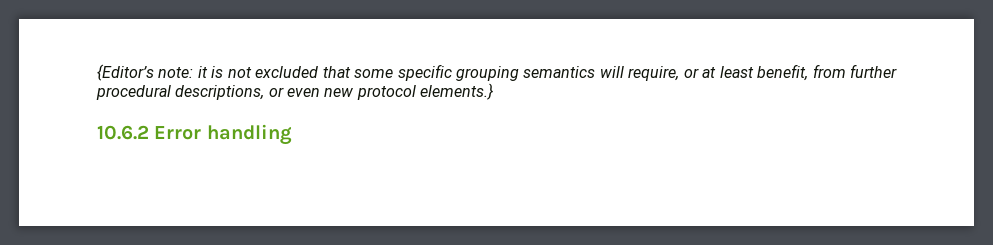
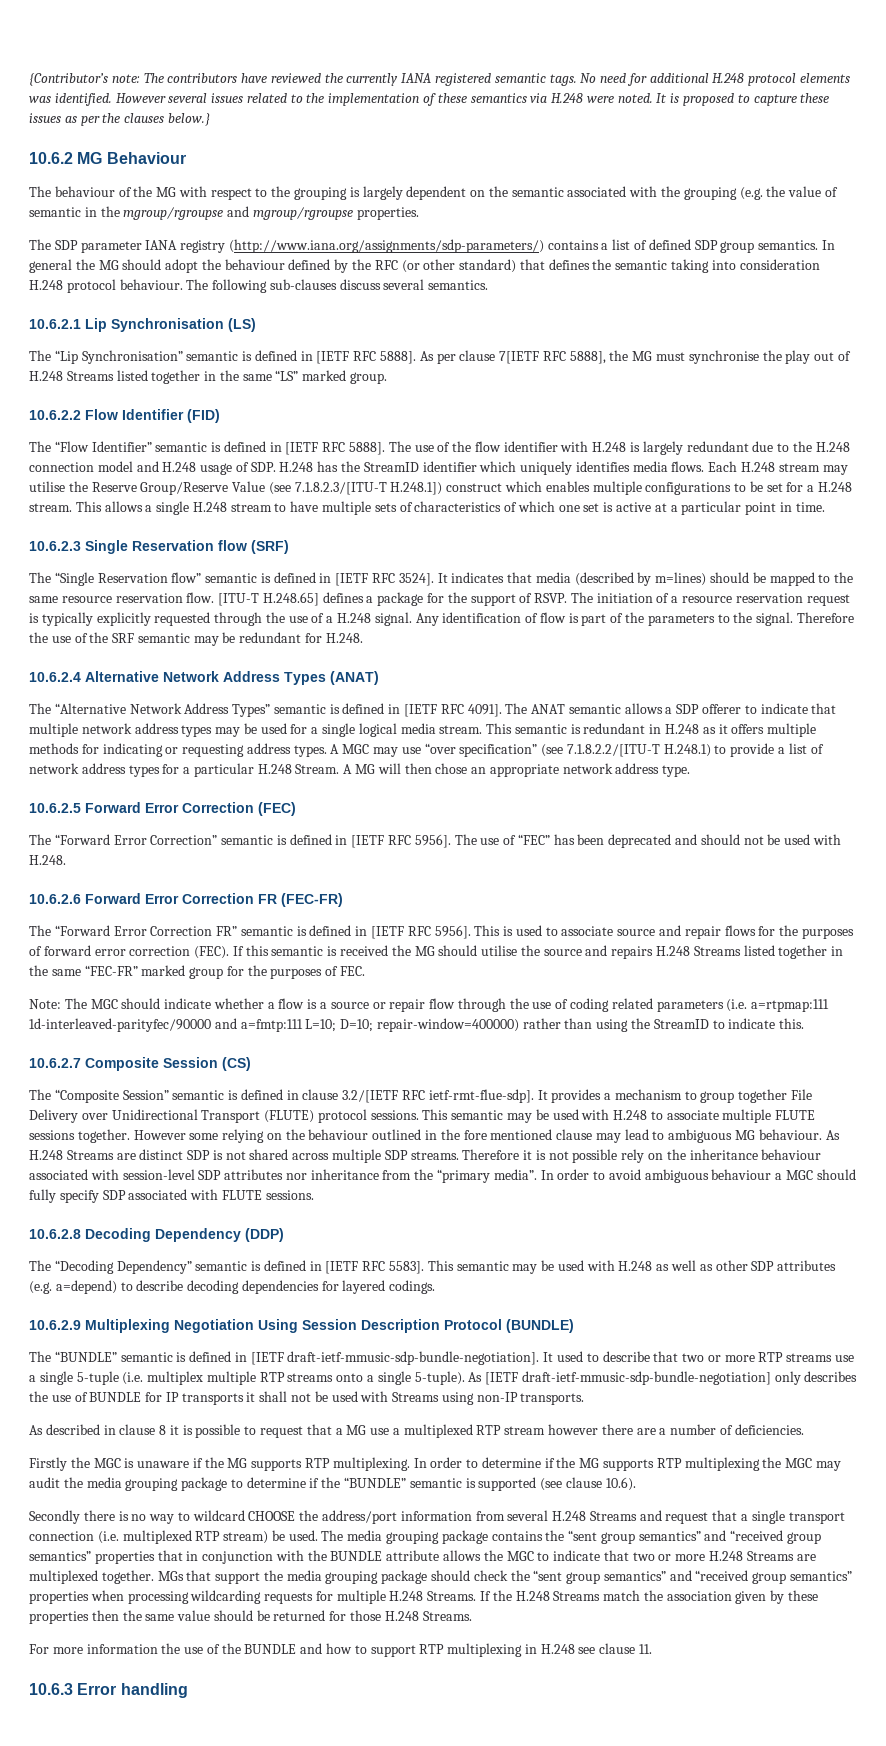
[97,64,898,81] [96,83,493,100] [97,125,149,140] {Editor’s note: it is not excluded that some specific grouping semantics will require, or at least benefit, from further procedural descriptions, or even new protocol elements.} // 10.6.2 -> [29,73,851,86] [29,93,830,106] [29,113,210,126] [29,152,186,164] [29,186,838,200] [29,206,419,220] [29,239,835,253] [29,259,820,273] [29,279,489,293] [29,318,256,332] [29,350,851,364] [29,370,388,384] [29,409,220,423] [29,441,850,455] [29,461,848,475] [29,481,853,495] [29,501,825,515] [29,540,289,554] [29,572,854,586] [29,592,850,606] [29,612,854,626] [29,632,363,646] [29,671,379,685] [29,703,837,717] [29,723,817,737] [29,743,824,757] [29,763,691,777] [29,802,296,816] [29,834,841,848] [29,855,66,865] [29,893,343,907] [29,925,854,939] [29,945,844,959] [29,965,366,979] [29,998,830,1012] [29,1018,805,1032] [29,1057,251,1071] [29,1089,813,1103] [29,1109,816,1123] [29,1129,840,1143] [29,1149,822,1163] [29,1169,856,1183] [29,1189,314,1203] [29,1228,284,1242] [29,1260,837,1274] [29,1280,436,1294] [29,1319,574,1333] [29,1351,855,1365] [29,1371,858,1385] [29,1391,585,1405] [29,1424,804,1438] [29,1457,841,1471] [29,1477,636,1491] [29,1510,845,1524] [29,1530,822,1544] [29,1550,816,1564] [29,1570,853,1584] [29,1590,819,1604] [29,1610,472,1624] [29,1643,653,1657] [29,1683,73,1695] {Contributor’s note: The contributors have reviewed the currently IANA registered semantic tags. No need for additional H.248 protocol elements was identified. However several issues related to the implementation of these semantics via H.248 were noted. It is proposed to capture these issues as per the clauses below.} // 10.6.2 MG Behaviour // The behaviour of the MG with respect to the grouping is largely dependent on the semantic associated with the grouping (e.g. the value of semantic in the mgroup/rgroupse and mgroup/rgroupse properties. // The SDP parameter IANA registry (http://www.iana.org/assignments/sdp-parameters/) contains a list of defined SDP group semantics. In general the MG should adopt the behaviour defined by the RFC (or other standard) that defines the semantic taking into consideration H.248 protocol behaviour. The following sub-clauses discuss several semantics. // 10.6.2.1 Lip Synchronisation (LS) // The “Lip Synchronisation” semantic is defined in [IETF RFC 5888]. As per clause 7[IETF RFC 5888], the MG must synchronise the play out of H.248 Streams listed together in the same “LS” marked group. // 10.6.2.2 Flow Identifier (FID) // The “Flow Identifier” semantic is defined in [IETF RFC 5888]. The use of the flow identifier with H.248 is largely redundant due to the H.248 connection model and H.248 usage of SDP. H.248 has the StreamID identifier which uniquely identifies media flows. Each H.248 stream may utilise the Reserve Group/Reserve Value (see 7.1.8.2.3/[ITU-T H.248.1]) construct which enables multiple configurations to be set for a H.248 stream. This allows a single H.248 stream to have multiple sets of characteristics of which one set is active at a particular point in time. // 10.6.2.3 Single Reservation flow (SRF) // The “Single Reservation flow” semantic is defined in [IETF RFC 3524]. It indicates that media (described by m=lines) should be mapped to the same resource reservation flow. [ITU-T H.248.65] defines a package for the support of RSVP. The initiation of a resource reservation request is typically explicitly requested through the use of a H.248 signal. Any identification of flow is part of the parameters to the signal. Therefore the use of the SRF semantic may be redundant for H.248. // 10.6.2.4 Alternative Network Address Types (ANAT) // The “Alternative Network Address Types” semantic is defined in [IETF RFC 4091]. The ANAT semantic allows a SDP offerer to indicate that multiple network address types may be used for a single logical media stream. This semantic is redundant in H.248 as it offers multiple methods for indicating or requesting address types. A MGC may use “over specification” (see 7.1.8.2.2/[ITU-T H.248.1) to provide a list of network address types for a particular H.248 Stream. A MG will then chose an appropriate network address type. // 10.6.2.5 Forward Error Correction (FEC) // The “Forward Error Correction” semantic is defined in [IETF RFC 5956]. The use of “FEC” has been deprecated and should not be used with H.248. // 10.6.2.6 Forward Error Correction FR (FEC-FR) // The “Forward Error Correction FR” semantic is defined in [IETF RFC 5956]. This is used to associate source and repair flows for the purposes of forward error correction (FEC). If this semantic is received the MG should utilise the source and repairs H.248 Streams listed together in the same “FEC-FR” marked group for the purposes of FEC. // Note: The MGC should indicate whether a flow is a source or repair flow through the use of coding related parameters (i.e. a=rtpmap:111 1d-interleaved-parityfec/90000 and a=fmtp:111 L=10; D=10; repair-window=400000) rather than using the StreamID to indicate this. // 10.6.2.7 Composite Session (CS) // The “Composite Session” semantic is defined in clause 3.2/[IETF RFC ietf-rmt-flue-sdp]. It provides a mechanism to group together File Delivery over Unidirectional Transport (FLUTE) protocol sessions. This semantic may be used with H.248 to associate multiple FLUTE sessions together. However some relying on the behaviour outlined in the fore mentioned clause may lead to ambiguous MG behaviour. As H.248 Streams are distinct SDP is not shared across multiple SDP streams. Therefore it is not possible rely on the inheritance behaviour associated with session-level SDP attributes nor inheritance from the “primary media”. In order to avoid ambiguous behaviour a MGC should fully specify SDP associated with FLUTE sessions. // 10.6.2.8 Decoding Dependency (DDP) // The “Decoding Dependency” semantic is defined in [IETF RFC 5583]. This semantic may be used with H.248 as well as other SDP attributes (e.g. a=depend) to describe decoding dependencies for layered codings. // 10.6.2.9 Multiplexing Negotiation Using Session Description Protocol (BUNDLE) // The “BUNDLE” semantic is defined in [IETF draft-ietf-mmusic-sdp-bundle-negotiation]. It used to describe that two or more RTP streams use a single 5-tuple (i.e. multiplex multiple RTP streams onto a single 5-tuple). As [IETF draft-ietf-mmusic-sdp-bundle-negotiation] only describes the use of BUNDLE for IP transports it shall not be used with Streams using non-IP transports. // As described in clause 8 it is possible to request that a MG use a multiplexed RTP stream however there are a number of deficiencies. // Firstly the MGC is unaware if the MG supports RTP multiplexing. In order to determine if the MG supports RTP multiplexing the MGC may audit the media grouping package to determine if the “BUNDLE” semantic is supported (see clause 10.6). // Secondly there is no way to wildcard CHOOSE the address/port information from several H.248 Streams and request that a single transport connection (i.e. multiplexed RTP stream) be used. The media grouping package contains the “sent group semantics” and “received group semantics” properties that in conjunction with the BUNDLE attribute allows the MGC to indicate that two or more H.248 Streams are multiplexed together. MGs that support the media grouping package should check the “sent group semantics” and “received group semantics” properties when processing wildcarding requests for multiple H.248 Streams. If the H.248 Streams match the association given by these properties then the same value should be returned for those H.248 Streams. // For more information the use of the BUNDLE and how to support RTP multiplexing in H.248 see clause 11. // 10.6.3

